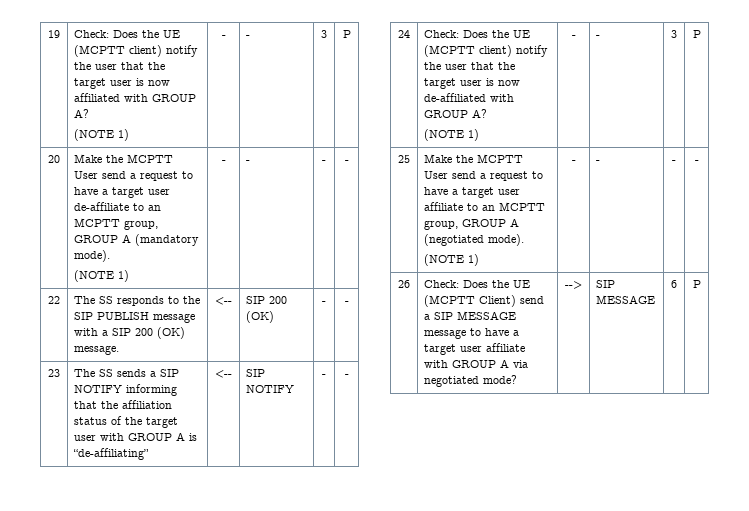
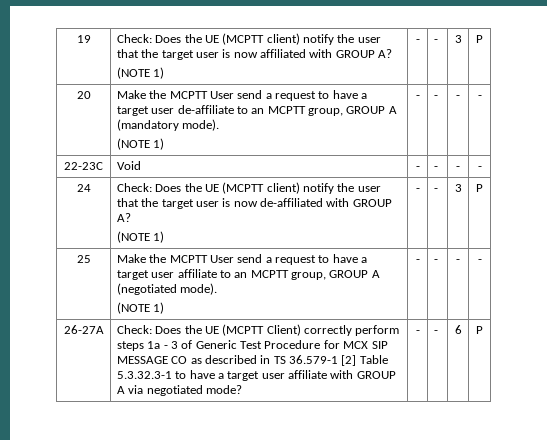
[48,296,60,304] [74,296,201,306] [74,312,196,323] [74,327,186,339] [74,345,120,355] [215,297,232,305] [246,296,288,304] [246,311,275,323] [322,301,326,304] [344,301,349,304] [48,369,60,377] [74,369,180,377] [74,384,178,396] [74,400,173,409] [74,416,179,428] [74,432,198,441] [73,448,150,460] [215,370,232,378] [246,369,266,377] [246,385,295,393] 22 | The SS responds to the SIP PUBLISH message with a SIP 200 (OK) message. | <-- | SIP 200 (OK) | - | - // 23 | The SS sends a SIP NOTIFY informing that the affiliation status of the target user with GROUP A is “de-affiliating” | <-- | SIP NOTIFY -> [64,162,103,170] [116,161,141,170] [415,166,420,170] [433,166,438,170] 22-23C | Void | - | -
[398,280,410,288] 26 -> [63,325,104,334] 26-27A
[520,296,545,304] [424,311,517,320] [424,329,467,339] send a SIP MESSAGE message -> [303,325,400,336] [116,340,388,351] [116,355,388,366] [116,371,172,379] correctly perform steps 1a - 3 of Generic Test Procedure for MCX SIP MESSAGE CO as described in TS 36.579-1 [2] Table 5.3.32.3-1
[565,281,582,289] [596,280,616,288] [596,295,656,304] --> | SIP MESSAGE -> [415,330,420,334] [433,330,438,334] - | -

